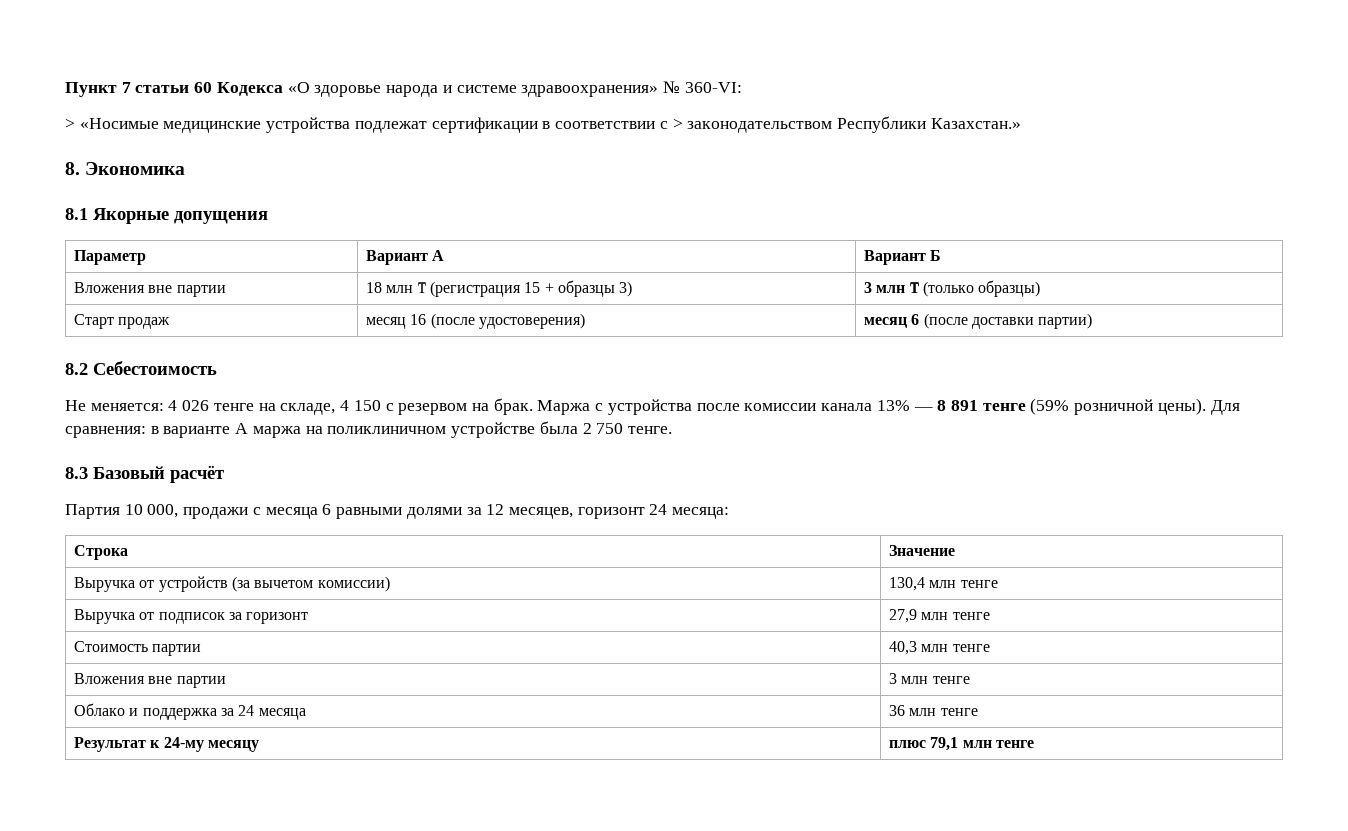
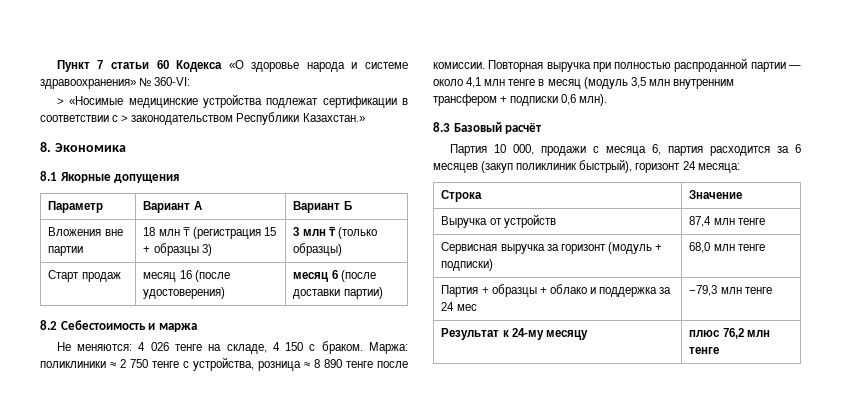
(217, 368) none -> [148,323,197,332] и маржа
[90,403,164,411] меняется: -> [77,344,133,351] меняются:
[398,398,1240,415] [65,421,672,438] резервом на брак. Маржа с устройства после комиссии канала 13% — 8 891 тенге (59% розничной цены). Для сравнения: в варианте А маржа на поликлиничном устройстве была 2 750 тенге. -> [321,341,408,354] [40,357,408,371] [433,58,801,72] [433,77,734,89] [433,94,608,106] браком. Маржа: поликлиники ≈ 2 750 тенге с устройства, розница ≈ 8 890 тенге после комиссии. Повторная выручка при полностью распроданной партии — около 4,1 млн тенге в месяц (модуль 3,5 млн внутренним трансфером + подписки 0,6 млн).
[322,504,573,519] 6 равными долями за 12 месяцев, -> [651,144,801,156] [433,159,633,173] 6, партия расходится за 6 месяцев (закуп поликлиник быстрый),
[231,576,390,592] [888,577,998,591] [73,609,225,624] (за вычетом комиссии) | 130,4 млн тенге // Выручка от подписок -> [689,216,765,227] [441,242,545,254] | 87,4 млн тенге // Сервисная выручка
[888,609,990,623] [73,641,202,656] [888,641,990,655] [73,673,226,688] [888,673,970,684] [73,703,125,716] | 27,9 млн тенге // Стоимость партии | 40,3 млн тенге // Вложения вне партии | 3 млн тенге // Облако -> [607,242,662,254] [441,259,494,271] [689,242,765,253] [441,284,587,297] (модуль + подписки) | 68,0 млн тенге // Партия + образцы + облако
[258,708,306,720] [888,705,905,716] месяца | 36 -> [456,304,477,311] [689,285,718,296] мес | −79,3
[930,737,959,751] 79,1 -> [722,328,744,339] 76,2

